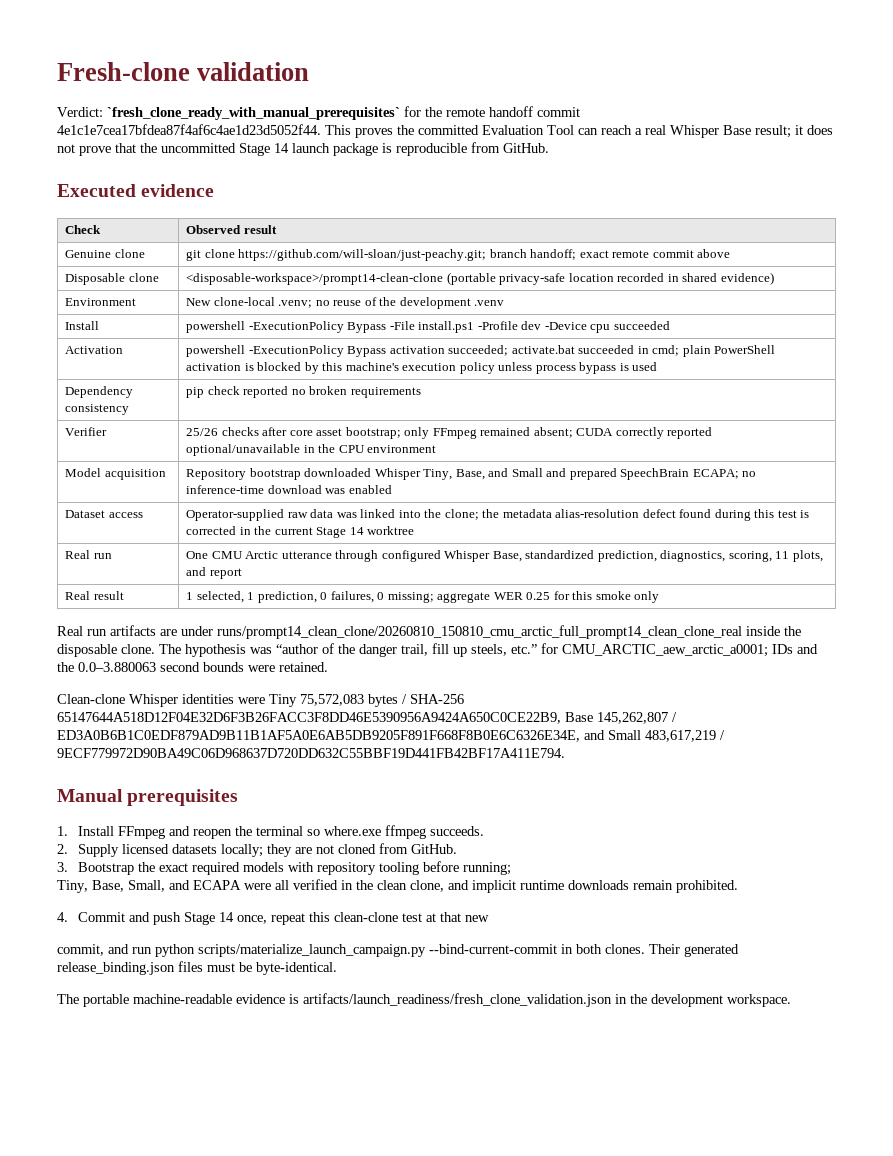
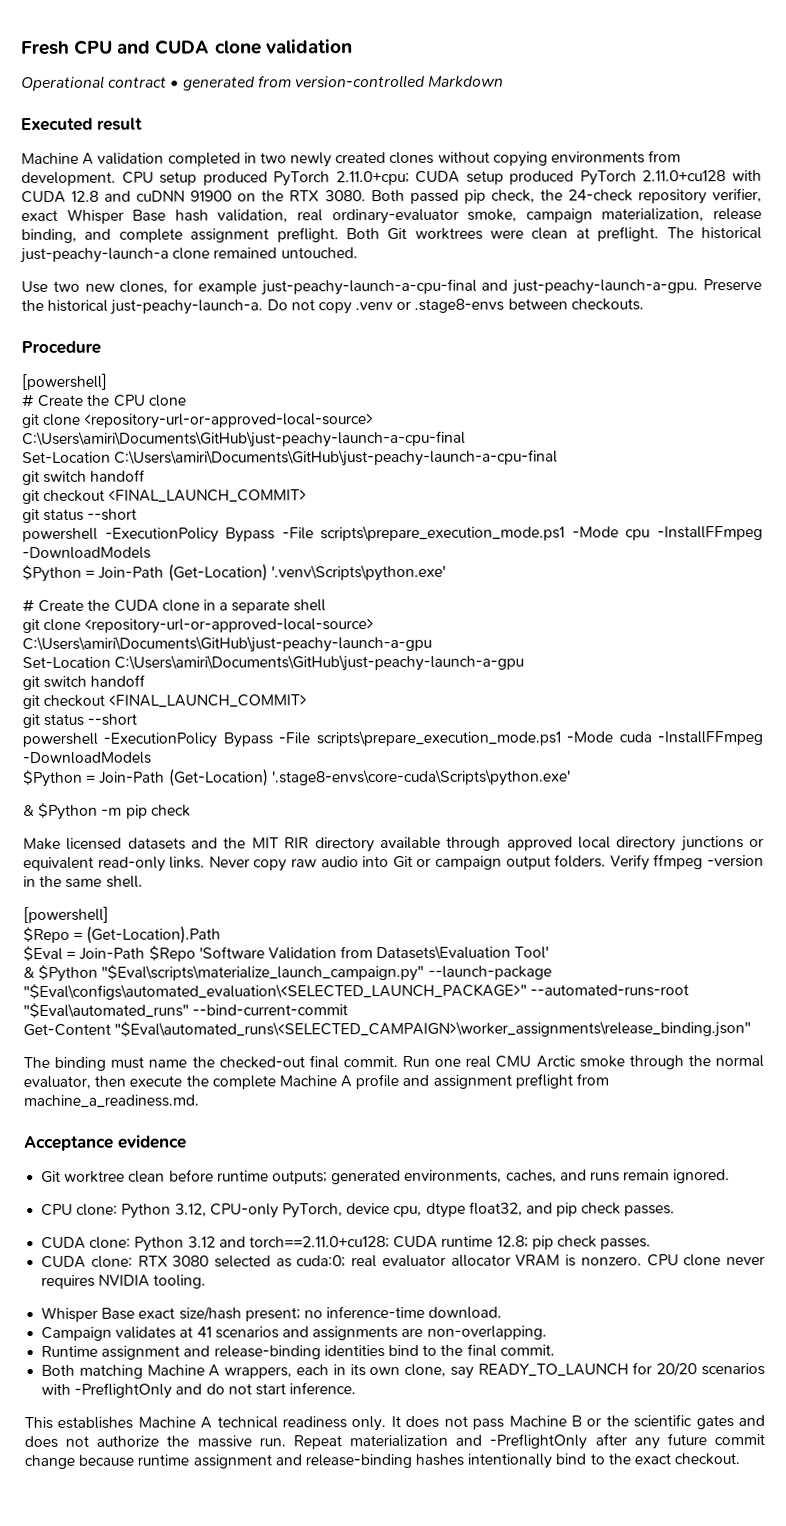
[57,62,310,81] [57,106,580,120] [57,124,833,138] [57,142,549,156] [57,184,215,197] [65,225,102,234] [186,225,277,234] [65,249,145,258] [186,249,731,261] [65,273,159,285] [186,272,774,285] [65,298,137,306] [186,297,505,309] [65,321,100,330] [186,321,670,333] [65,346,124,354] [186,345,776,357] [186,362,658,374] [65,386,134,398] [65,404,130,415] [186,386,421,398] [65,427,108,436] [186,427,713,439] [186,444,437,456] [65,468,166,480] [186,468,757,480] [186,485,392,494] [65,510,143,518] [186,509,810,521] [186,526,415,538] [65,550,112,559] [186,550,823,562] [186,567,242,579] [65,591,124,600] [186,591,660,603] [57,625,801,639] [57,643,818,657] [57,662,328,672] [57,694,464,707] [57,712,677,724] [57,730,725,742] [57,748,565,758] [57,789,239,806] [57,825,484,839] [57,843,457,857] [57,861,511,875] [57,879,738,893] [57,912,489,925] [57,944,739,957] [57,961,337,975] [57,993,791,1007] Fresh-clone validation // Verdict: `fresh_clone_ready_with_manual_prerequisites` for the remote handoff commit 4e1c1e7cea17bfdea87f4af6c4ae1d23d5052f44. This proves the committed Evaluation Tool can reach a real Whisper Base result; it does not prove that the uncommitted Stage 14 launch package is reproducible from GitHub. // Executed evidence // Check | Observed result // Genuine clone | git clone https://github.com/will-sloan/just-peachy.git; branch handoff; exact remote commit above // Disposable clone | <disposable-workspace>/prompt14-clean-clone (portable privacy-safe location recorded in shared evidence) // Environment | New clone-local .venv; no reuse of the development .venv // Install | powershell -ExecutionPolicy Bypass -File install.ps1 -Profile dev -Device cpu succeeded // Activation | powershell -ExecutionPolicy Bypass activation succeeded; activate.bat succeeded in cmd; plain PowerShell activation is blocked by this machine's execution policy unless process bypass is used // Dependency consistency | pip check reported no broken requirements // Verifier | 25/26 checks after core asset bootstrap; only FFmpeg remained absent; CUDA correctly reported optional/unavailable in the CPU environment // Model acquisition | Repository bootstrap downloaded Whisper Tiny, Base, and Small and prepared SpeechBrain ECAPA; no inference-time download was enabled // Dataset access | Operator-supplied raw data was linked into the clone; the metadata alias-resolution defect found during this test is corrected in the current Stage 14 worktree // Real run | One CMU Arctic utterance through configured Whisper Base, standardized prediction, diagnostics, scoring, 11 plots, and report // Real result | 1 selected, 1 prediction, 0 failures, 0 missing; aggregate WER 0.25 for this smoke only // Real run artifacts are under runs/prompt14_clean_clone/20260810_150810_cmu_arctic_full_prompt14_clean_clone_real inside the disposable clone. The hypothesis was “author of the danger trail, fill up steels, etc.” for CMU_ARCTIC_aew_arctic_a0001; IDs and the 0.0–3.880063 second bounds were retained. // Clean-clone Whisper identities were Tiny 75,572,083 bytes / SHA-256 65147644A518D12F04E32D6F3B26FACC3F8DD46E5390956A9424A650C0CE22B9, Base 145,262,807 / ED3A0B6B1C0EDF879AD9B11B1AF5A0E6AB5DB9205F891F668F8B0E6C6326E34E, and Small 483,617,219 / 9ECF779972D90BA49C06D968637D720DD632C55BBF19D441FB42BF17A411E794. // Manual prerequisites // 1. Install FFmpeg and reopen the terminal so where.exe ffmpeg succeeds. // 2. Supply licensed datasets locally; they are not cloned from GitHub. // 3. Bootstrap the exact required models with repository tooling before running; // Tiny, Base, Small, and ECAPA were all verified in the clean clone, and implicit runtime downloads remain prohibited. // 4. Commit and push Stage 14 once, repeat this clean-clone test at that new // commit, and run python scripts/materialize_launch_campaign.py --bind-current-commit in both clones. Their generated release_binding.json files must be byte-identical. // The portable machine-readable evidence is artifacts/launch_readiness/fresh_clone_validation.json in the development workspace. -> [20,39,353,56] [21,74,505,92] [21,117,143,132] [21,150,682,168] [21,169,762,187] [21,187,762,205] [21,207,763,225] [21,226,762,244] [20,247,358,264] [21,278,762,296] [21,298,644,315] [21,340,101,355] [21,373,107,391] [21,394,187,408] [22,413,375,429] [22,430,466,449] [22,449,559,467] [22,469,146,486] [22,489,308,505] [22,508,138,524] [22,525,763,543] [22,546,151,560] [22,563,446,583] [22,599,327,614] [22,618,375,634] [22,635,432,654] [22,654,525,672] [22,674,146,691] [22,694,308,710] [22,713,138,729] [22,730,764,748] [22,751,152,765] [23,768,571,788] [23,802,191,820] [23,836,764,853] [23,854,765,872] [23,875,143,888] [23,906,109,924] [23,925,222,944] [23,945,550,962] [23,963,552,982] [23,982,690,1001] [23,1002,349,1019] [23,1019,752,1039] [23,1054,764,1071] [23,1073,610,1090] [23,1094,199,1109] [24,1134,187,1152] [41,1169,731,1185] [41,1201,676,1219] [41,1235,652,1252] [41,1254,766,1268] [41,1274,207,1289] [41,1305,503,1322] [41,1325,547,1341] [41,1343,555,1360] [41,1362,765,1379] [41,1382,357,1399] [24,1414,765,1432] [24,1433,766,1450] [24,1453,741,1470] Fresh CPU and CUDA clone validation // Operational contract • generated from version-controlled Markdown // Executed result // Machine A validation completed in two newly created clones without copying environments from development. CPU setup produced PyTorch 2.11.0+cpu; CUDA setup produced PyTorch 2.11.0+cu128 with CUDA 12.8 and cuDNN 91900 on the RTX 3080. Both passed pip check, the 24-check repository verifier, exact Whisper Base hash validation, real ordinary-evaluator smoke, campaign materialization, release binding, and complete assignment preflight. Both Git worktrees were clean at preflight. The historical just-peachy-launch-a clone remained untouched. // Use two new clones, for example just-peachy-launch-a-cpu-final and just-peachy-launch-a-gpu. Preserve the historical just-peachy-launch-a. Do not copy .venv or .stage8-envs between checkouts. // Procedure // [powershell] // # Create the CPU clone // git clone <repository-url-or-approved-local-source> C:\Users\amiri\Documents\GitHub\just-peachy-launch-a-cpu-final // Set-Location C:\Users\amiri\Documents\GitHub\just-peachy-launch-a-cpu-final // git switch handoff // git checkout <FINAL_LAUNCH_COMMIT> // git status --short // powershell -ExecutionPolicy Bypass -File scripts\prepare_execution_mode.ps1 -Mode cpu -InstallFFmpeg -DownloadModels // $Python = Join-Path (Get-Location) '.venv\Scripts\python.exe' // # Create the CUDA clone in a separate shell // git clone <repository-url-or-approved-local-source> C:\Users\amiri\Documents\GitHub\just-peachy-launch-a-gpu // Set-Location C:\Users\amiri\Documents\GitHub\just-peachy-launch-a-gpu // git switch handoff // git checkout <FINAL_LAUNCH_COMMIT> // git status --short // powershell -ExecutionPolicy Bypass -File scripts\prepare_execution_mode.ps1 -Mode cuda -InstallFFmpeg -DownloadModels // $Python = Join-Path (Get-Location) '.stage8-envs\core-cuda\Scripts\python.exe' // & $Python -m pip check // Make licensed datasets and the MIT RIR directory available through approved local directory junctions or equivalent read-only links. Never copy raw audio into Git or campaign output folders. Verify ffmpeg -version in the same shell. // [powershell] // $Repo = (Get-Location).Path // $Eval = Join-Path $Repo 'Software Validation from Datasets\Evaluation Tool' // & $Python "$Eval\scripts\materialize_launch_campaign.py" --launch-package "$Eval\configs\automated_evaluation\<SELECTED_LAUNCH_PACKAGE>" --automated-runs-root "$Eval\automated_runs" --bind-current-commit // Get-Content "$Eval\automated_runs\<SELECTED_CAMPAIGN>\worker_assignments\release_binding.json" // The binding must name the checked-out final commit. Run one real CMU Arctic smoke through the normal evaluator, then execute the complete Machine A profile and assignment preflight from machine_a_readiness.md. // Acceptance evidence // Git worktree clean before runtime outputs; generated environments, caches, and runs remain ignored. // CPU clone: Python 3.12, CPU-only PyTorch, device cpu, dtype float32, and pip check passes. // CUDA clone: Python 3.12 and torch==2.11.0+cu128; CUDA runtime 12.8; pip check passes. // CUDA clone: RTX 3080 selected as cuda:0; real evaluator allocator VRAM is nonzero. CPU clone never requires NVIDIA tooling. // Whisper Base exact size/hash present; no inference-time download. // Campaign validates at 41 scenarios and assignments are non-overlapping. // Runtime assignment and release-binding identities bind to the final commit. // Both matching Machine A wrappers, each in its own clone, say READY_TO_LAUNCH for 20/20 scenarios with -PreflightOnly and do not start inference. // This establishes Machine A technical readiness only. It does not pass Machine B or the scientific gates and does not authorize the massive run. Repeat materialization and -PreflightOnly after any future commit change because runtime assignment and release-binding hashes intentionally bind to the exact checkout.

